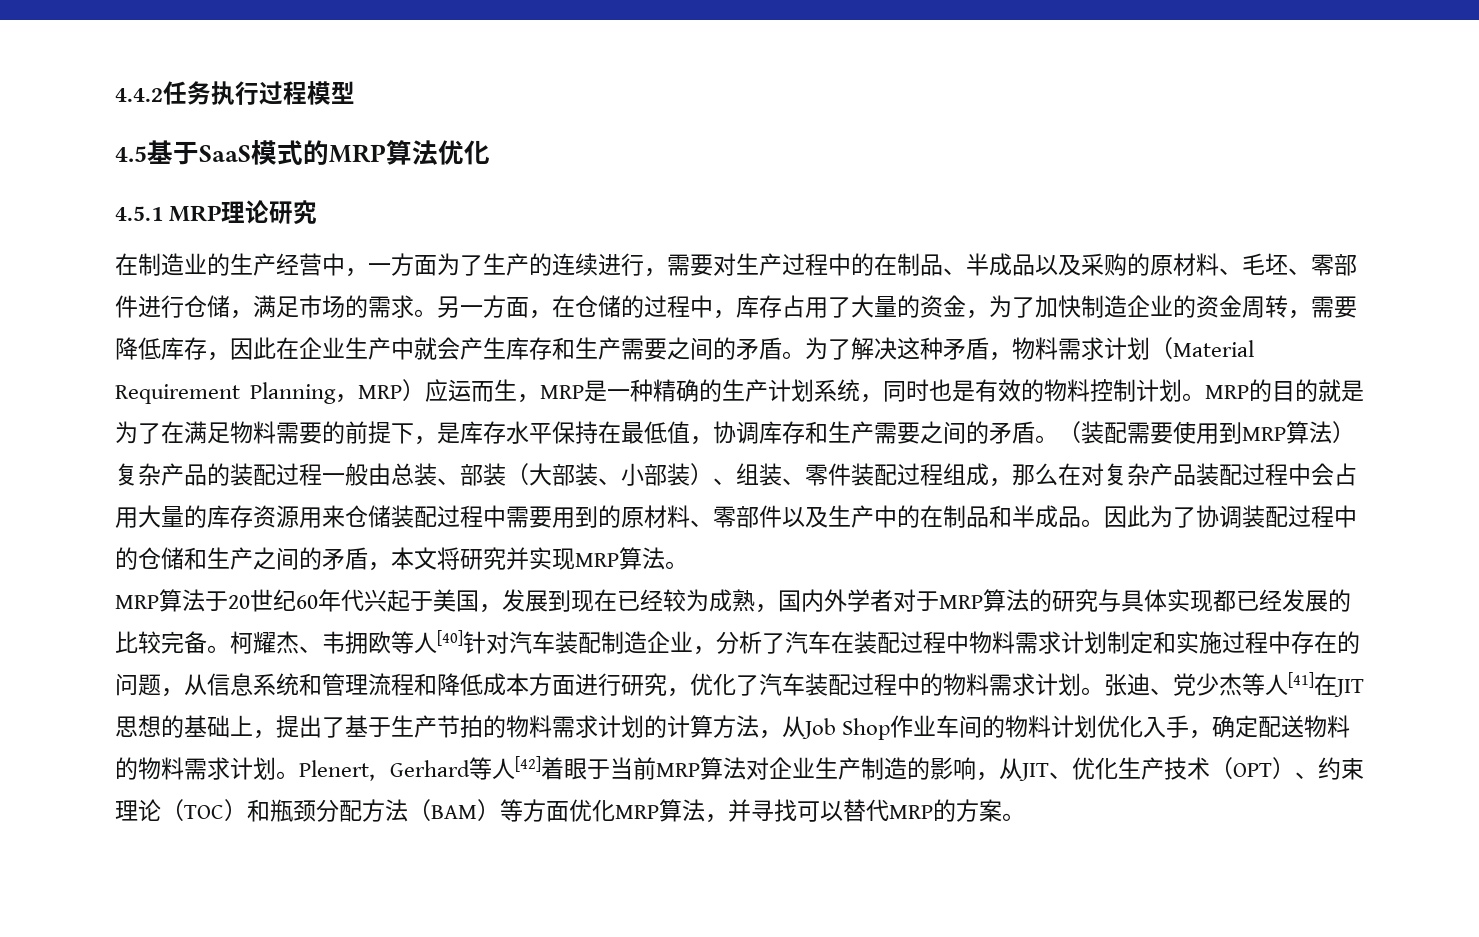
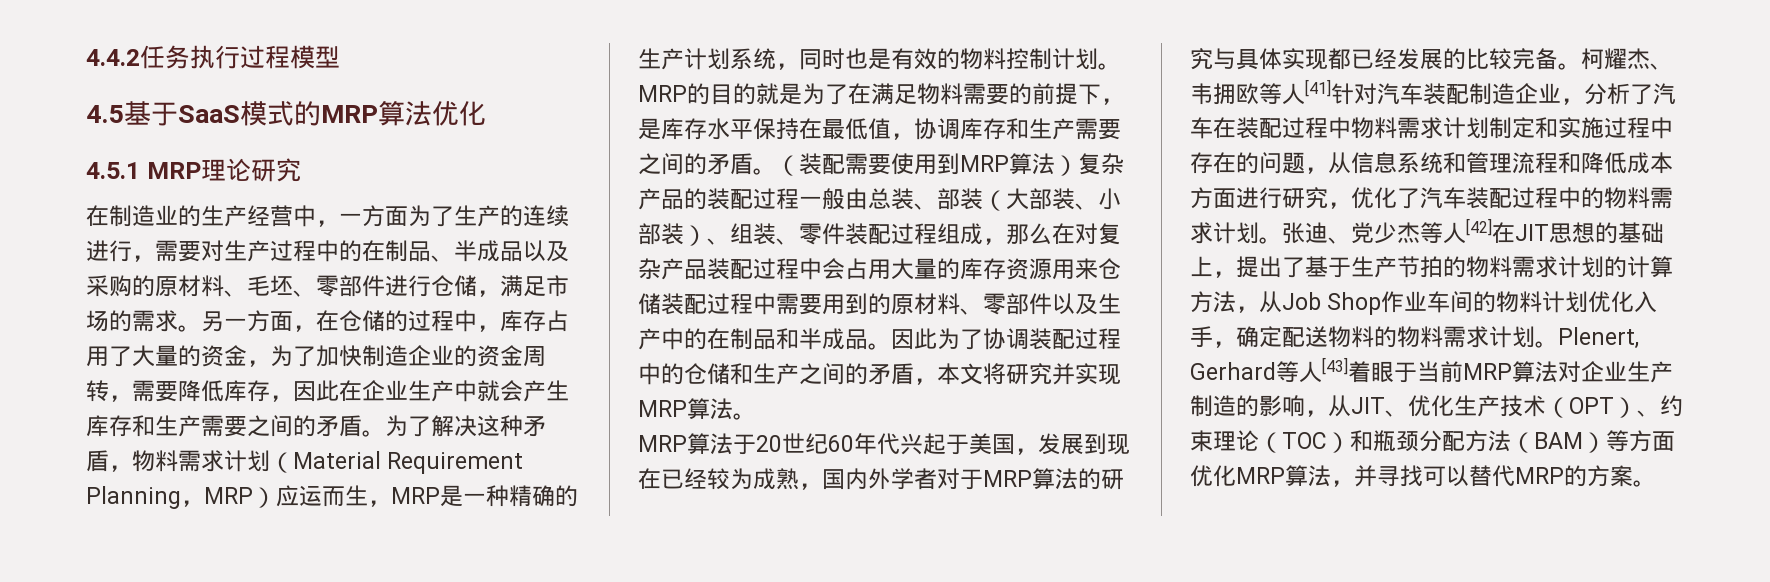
[437,630,463,646] [40] -> [1305,79,1331,97] [41]
[1288,672,1314,688] [41] -> [1466,218,1492,236] [42]
[515,756,541,772] [42] -> [1322,357,1348,375] [43]

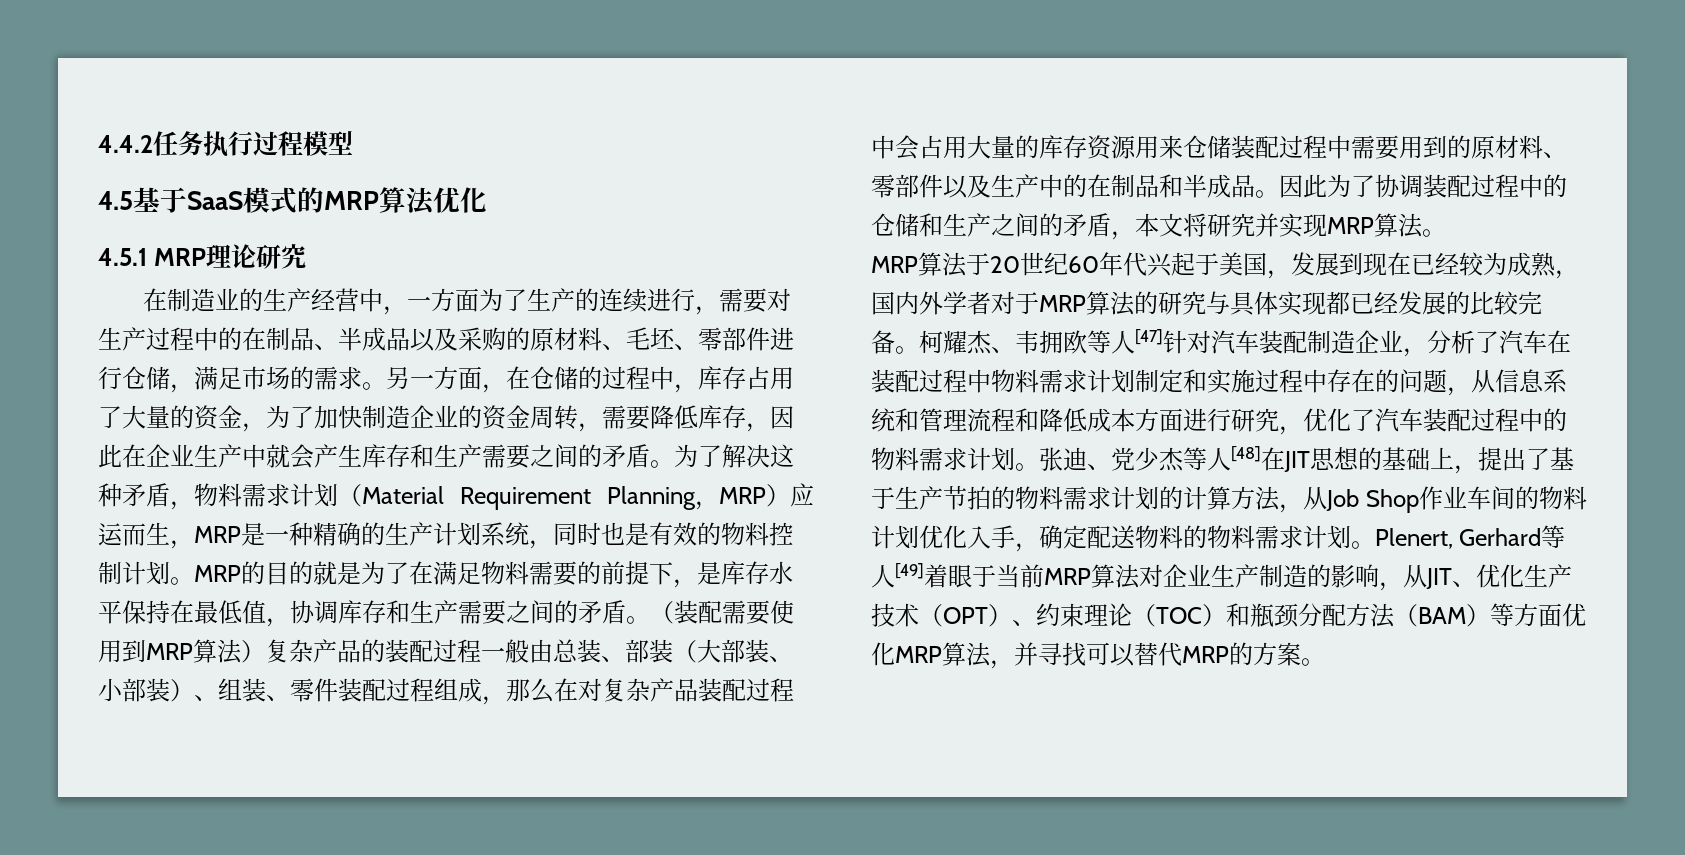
[1305,79,1331,97] [41] -> [1135,329,1163,345] [47]
[1466,218,1492,236] [42] -> [1231,446,1261,462] [48]
[1322,357,1348,375] [43] -> [895,563,924,579] [49]

